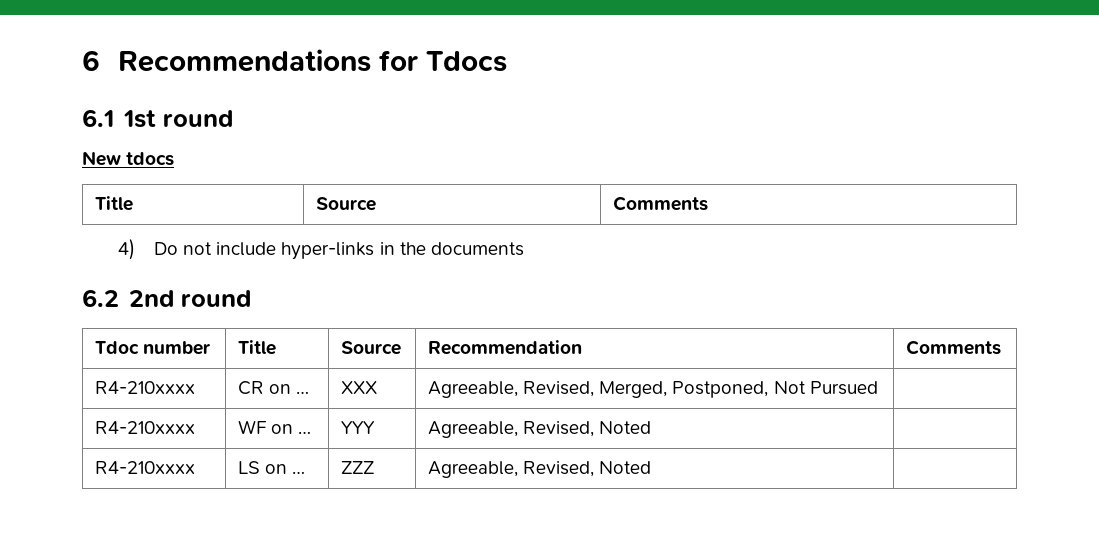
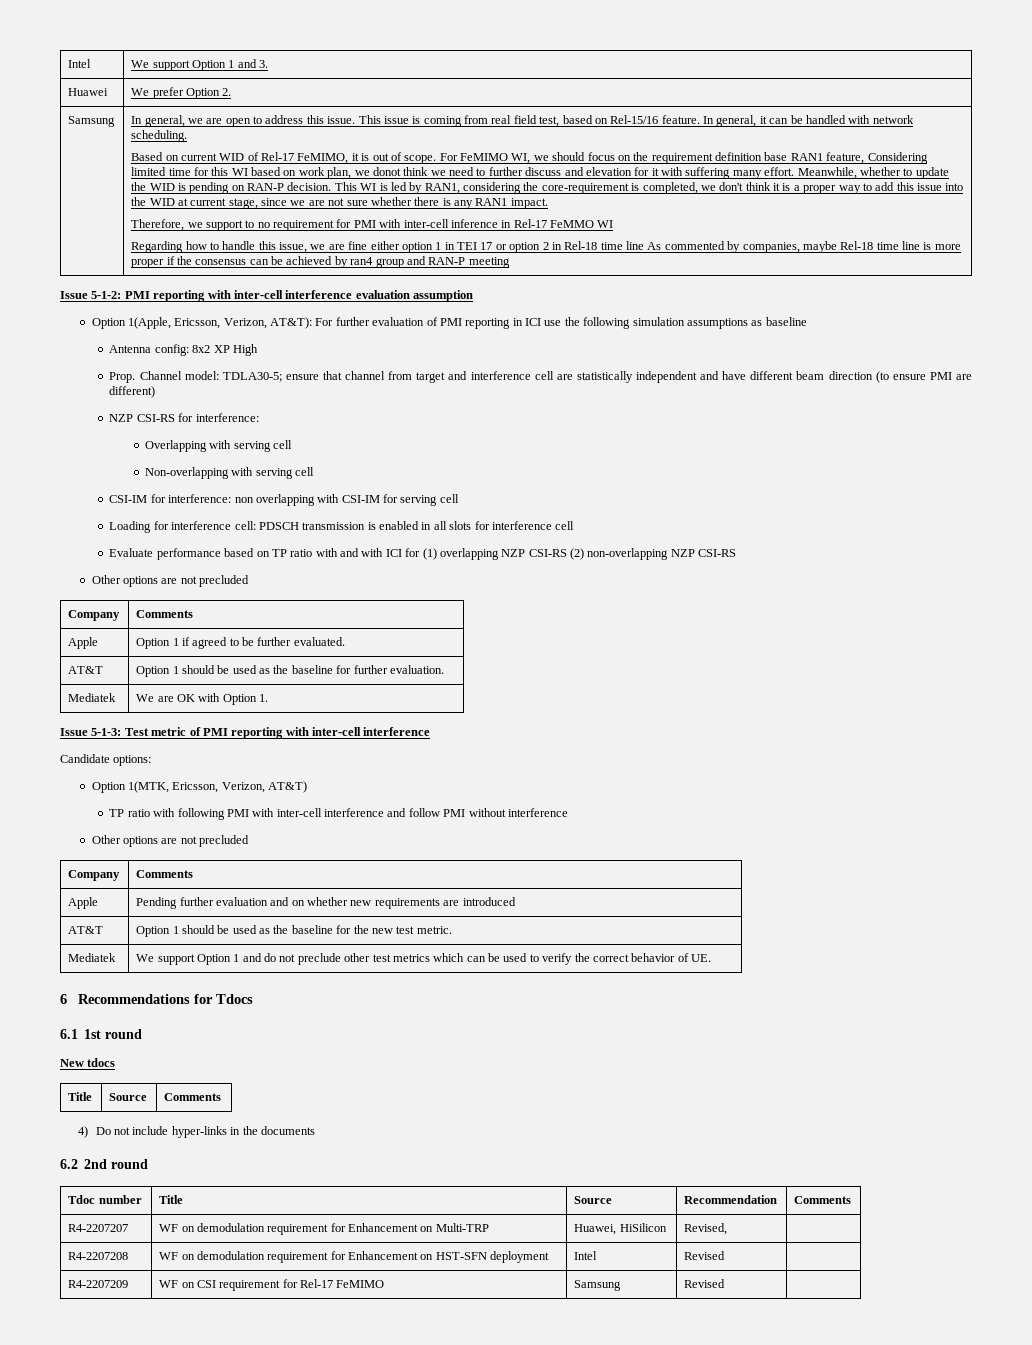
(82, 60) none -> [68,59,92,68] [131,59,269,71] [68,88,109,96] [131,87,232,99] [68,116,116,127] [131,115,914,127] [131,130,188,142] [131,152,928,164] [131,167,949,179] [131,182,964,194] [131,197,548,209] [131,219,614,231] [131,241,961,253] [131,256,510,268] [60,290,473,302] [91,317,807,329] [109,344,258,356] [109,371,972,383] [109,386,156,398] [109,413,259,422] [145,440,293,452] [145,467,315,479] [109,494,459,506] [109,521,575,533] [109,548,737,560] [91,575,250,587] [68,610,121,621] [136,610,194,618] [68,637,99,649] [136,637,345,649] [68,666,104,674] [136,665,444,677] [68,693,117,702] [136,693,269,705] [60,727,431,739] [60,754,152,766] [91,781,308,793] [109,808,568,820] [91,835,250,847] [68,870,121,881] [136,870,194,878] [68,897,99,909] [136,897,516,909] [68,926,104,934] [136,925,452,937] [68,953,117,962] [136,953,712,965] Intel | We support Option 1 and 3. // Huawei | We prefer Option 2. // Samsung | In general, we are open to address this issue. This issue is coming from real field test, based on Rel-15/16 feature. In general, it can be handled with network scheduling. // Based on current WID of Rel-17 FeMIMO, it is out of scope. For FeMIMO WI, we should focus on the requirement definition base RAN1 feature, Considering limited time for this WI based on work plan, we donot think we need to further discuss and elevation for it with suffering many effort. Meanwhile, whether to update the WID is pending on RAN-P decision. This WI is led by RAN1, considering the core-requirement is completed, we don't think it is a proper way to add this issue into the WID at current stage, since we are not sure whether there is any RAN1 impact. // Therefore, we support to no requirement for PMI with inter-cell inference in Rel-17 FeMMO WI // Regarding how to handle this issue, we are fine either option 1 in TEI 17 or option 2 in Rel-18 time line As commented by companies, maybe Rel-18 time line is more proper if the consensus can be achieved by ran4 group and RAN-P meeting // Issue 5-1-2: PMI reporting with inter-cell interference evaluation assumption // Option 1(Apple, Ericsson, Verizon, AT&T): For further evaluation of PMI reporting in ICI use the following simulation assumptions as baseline // Antenna config: 8x2 XP High // Prop. Channel model: TDLA30-5; ensure that channel from target and interference cell are statistically independent and have different beam direction (to ensure PMI are different) // NZP CSI-RS for interference: // Overlapping with serving cell // Non-overlapping with serving cell // CSI-IM for interference: non overlapping with CSI-IM for serving cell // Loading for interference cell: PDSCH transmission is enabled in all slots for interference cell // Evaluate performance based on TP ratio with and with ICI for (1) overlapping NZP CSI-RS (2) non-overlapping NZP CSI-RS // Other options are not precluded // Company | Comments // Apple | Option 1 if agreed to be further evaluated. // AT&T | Option 1 should be used as the baseline for further evaluation. // Mediatek | We are OK with Option 1. // Issue 5-1-3: Test metric of PMI reporting with inter-cell interference // Candidate options: // Option 1(MTK, Ericsson, Verizon, AT&T) // TP ratio with following PMI with inter-cell interference and follow PMI without interference // Other options are not precluded // Company | Comments // Apple | Pending further evaluation and on whether new requirements are introduced // AT&T | Option 1 should be used as the baseline for the new test metric. // Mediatek | We support Option 1 and do not preclude other test metrics which can be used to verify the correct behavior of UE. //
[95,381,196,394] [238,381,310,395] [341,381,378,394] [428,381,878,398] [95,421,196,434] [238,420,312,434] [341,421,376,434] [428,421,652,438] [95,461,196,474] [238,461,306,474] [341,461,375,474] [428,461,652,478] R4-210xxxx | CR on … | XXX | Agreeable, Revised, Merged, Postponed, Not Pursued | // R4-210xxxx | WF on … | YYY | Agreeable, Revised, Noted | // R4-210xxxx | LS on … | ZZZ | Agreeable, Revised, Noted -> [68,1224,129,1232] [159,1223,489,1235] [574,1223,667,1235] [684,1223,728,1235] [68,1252,129,1260] [159,1251,550,1263] [574,1251,598,1260] [684,1251,726,1260] [68,1280,129,1288] [159,1279,385,1291] [574,1280,622,1291] [684,1279,726,1288] R4-2207207 | WF on demodulation requirement for Enhancement on Multi-TRP | Huawei, HiSilicon | Revised, | // R4-2207208 | WF on demodulation requirement for Enhancement on HST-SFN deployment | Intel | Revised | // R4-2207209 | WF on CSI requirement for Rel-17 FeMIMO | Samsung | Revised

